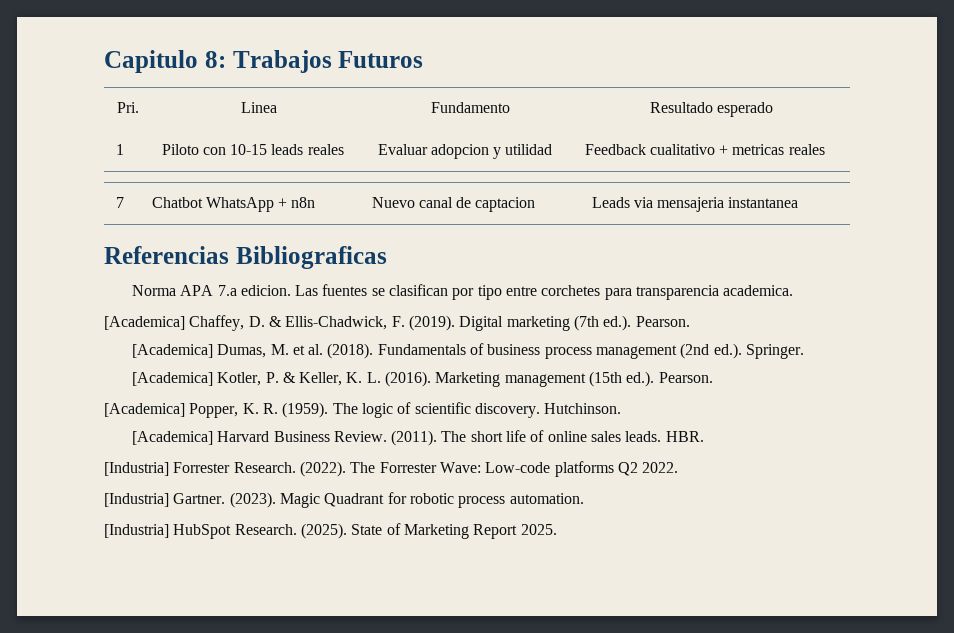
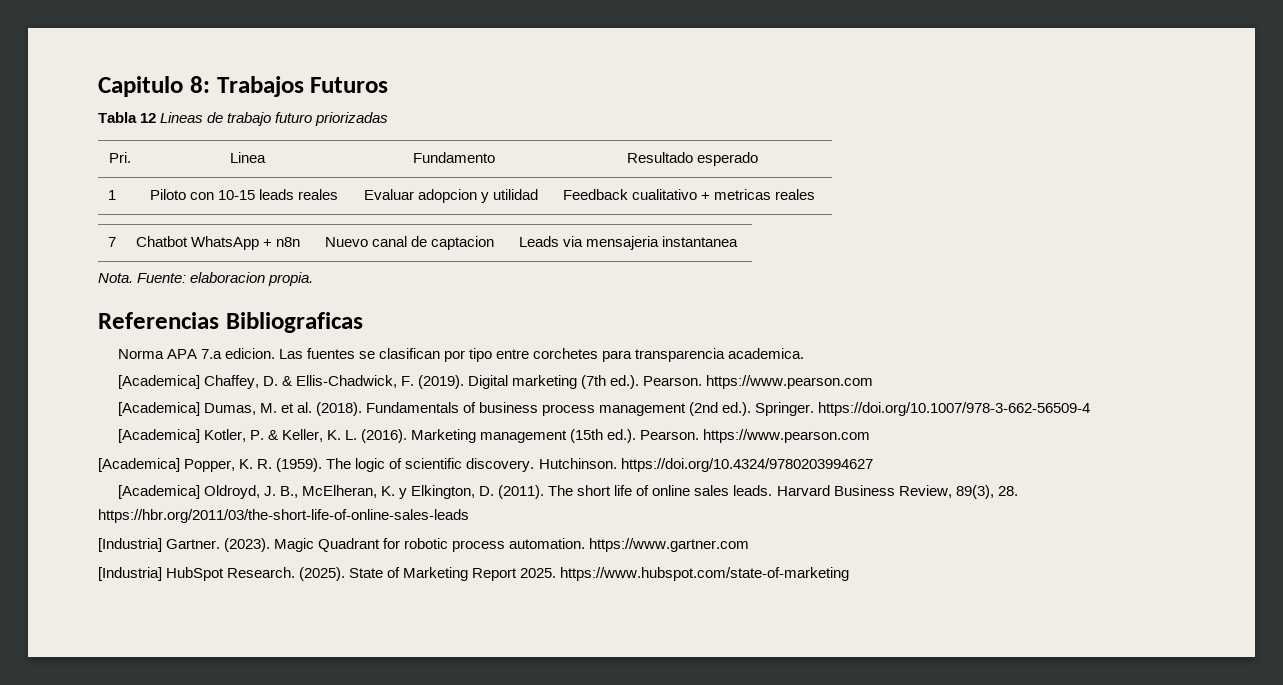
(424, 59) none -> [98,112,389,126] // Tabla 12 Lineas de trabajo futuro priorizadas
(799, 202) none -> [98,272,314,286] // Nota. Fuente: elaboracion propia.
(690, 321) none -> [706,375,874,389] https://www.pearson.com
(805, 351) none -> [818,402,1091,416] https://doi.org/10.1007/978-3-662-56509-4
(713, 377) none -> [703,429,871,443] https://www.pearson.com
[131,431,387,445] // [Academica] Harvard Business Review. -> [620,458,873,472] [117,485,495,499] https://doi.org/10.4324/9780203994627 // [Academica] Oldroyd, J. B., McElheran, K. y Elkington, D.
[665,431,704,442] [104,461,679,477] HBR. // [Industria] Forrester Research. (2022). The Forrester Wave: Low-code platforms Q2 2022. -> [776,485,1018,499] [98,509,469,523] Harvard Business Review, 89(3), 28. https://hbr.org/2011/03/the-short-life-of-online-sales-leads
(584, 498) none -> [589,538,750,552] https://www.gartner.com
(557, 529) none -> [560,567,850,581] https://www.hubspot.com/state-of-marketing

